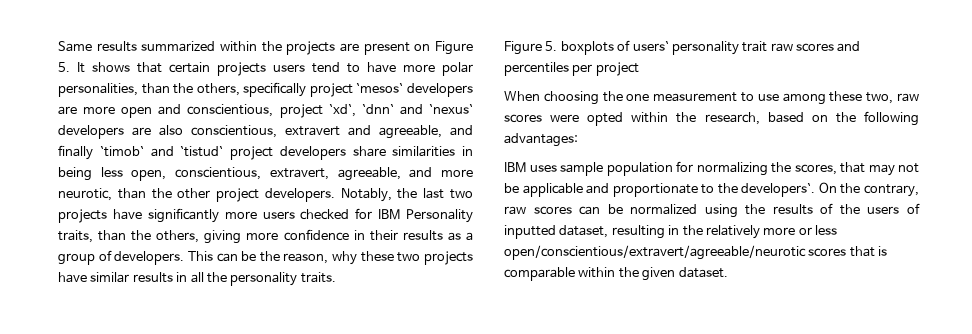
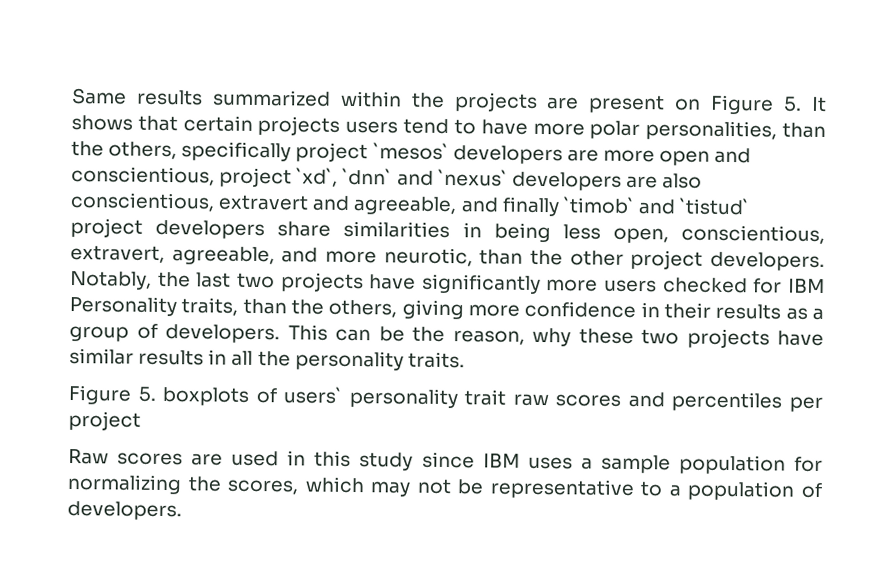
[504,91,919,105] [504,111,919,126] [504,133,578,147] When choosing the one measurement to use among these two, raw scores were opted within the research, based on the following advantages: // -> [68,448,475,471] Raw scores are used in this study since
(557, 168) none -> [580,457,593,470] a
[840,162,865,173] that -> [304,476,365,494] which
[522,182,919,197] [504,203,920,218] [504,225,837,239] [504,245,888,260] [504,267,728,281] applicable and proportionate to the developers`. On the contrary, raw scores can be normalized using the results of the users of inputted dataset, resulting in the relatively more or less open/conscientious/extravert/agreeable/neurotic scores that is comparable within the given dataset. -> [489,478,822,501] [67,500,182,521] representative to a population of developers.

